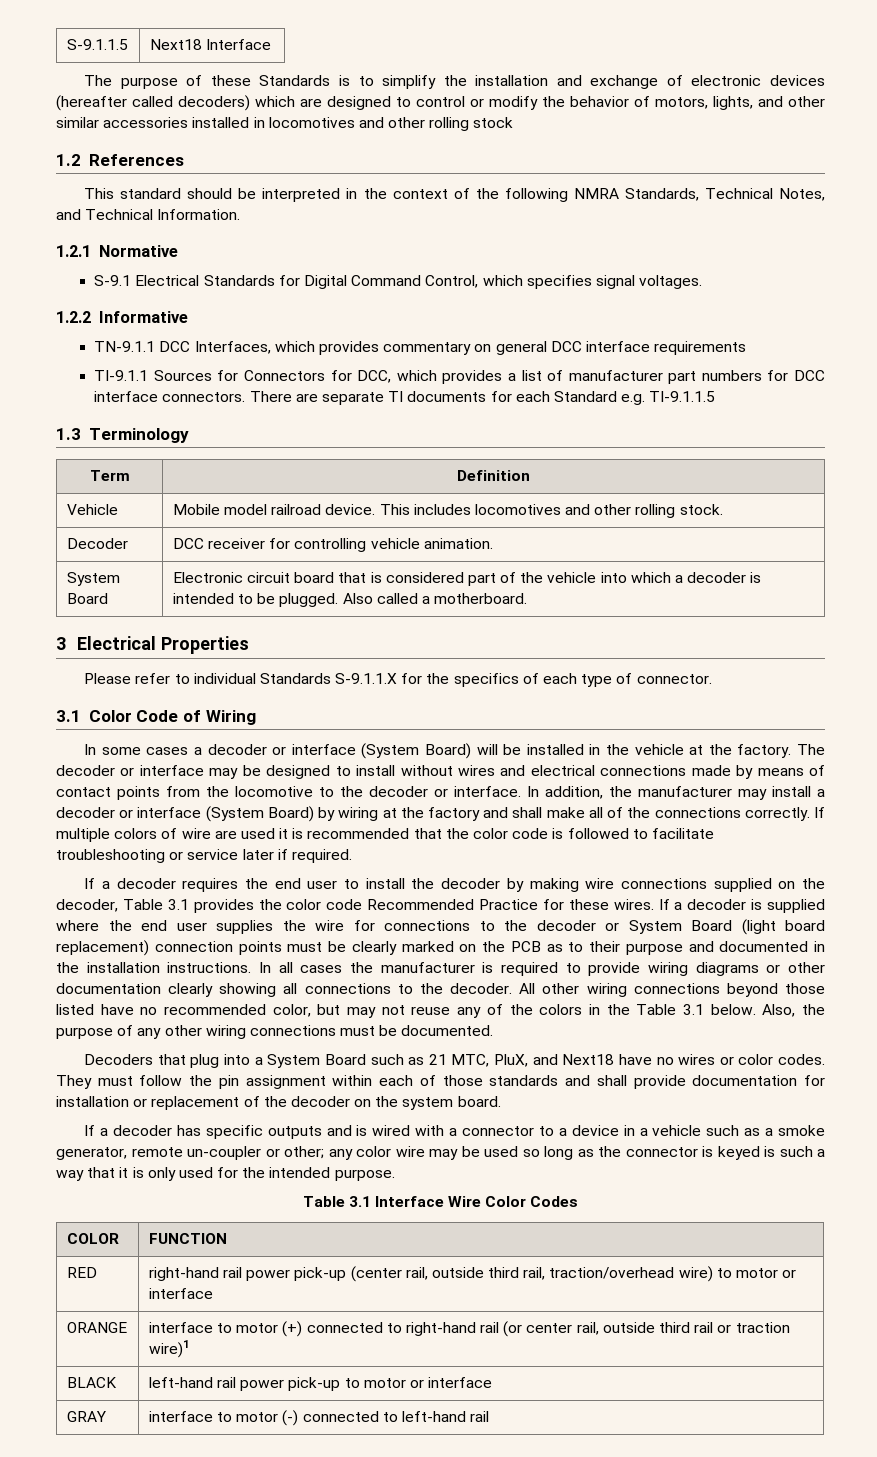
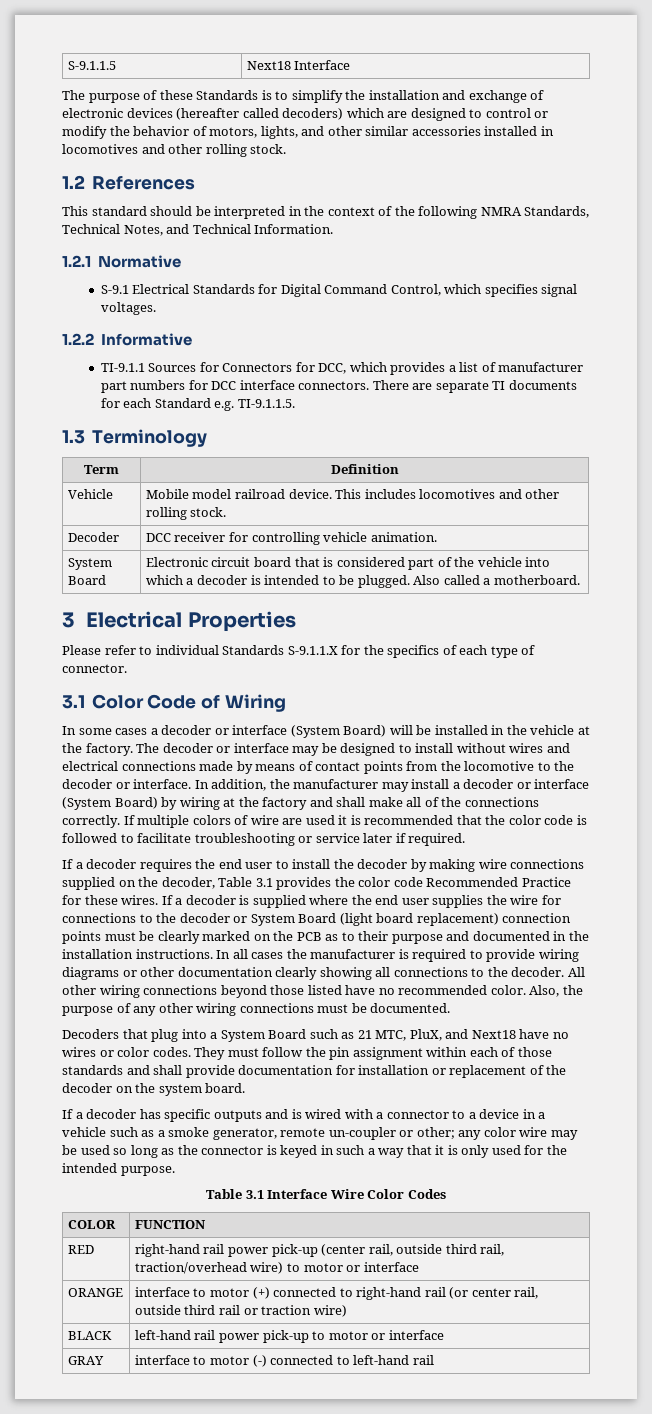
[473,117,514,128] stock -> [250,144,287,154] stock.
[94,341,747,355] // TN-9.1.1 DCC Interfaces, which provides commentary on general DCC interface requirements -> (192, 339) none
[649,391,716,402] TI-9.1.1.5 -> [237,399,295,408] TI-9.1.1.5.
[272,1004,756,1018] color, but may not reuse any of the colors in the Table 3.1 below. -> [490,985,526,995] color.
[764,1146,775,1157] is -> [320,1145,334,1155] in
[148,1340,189,1358] wire)1 -> [313,1305,347,1317] wire)

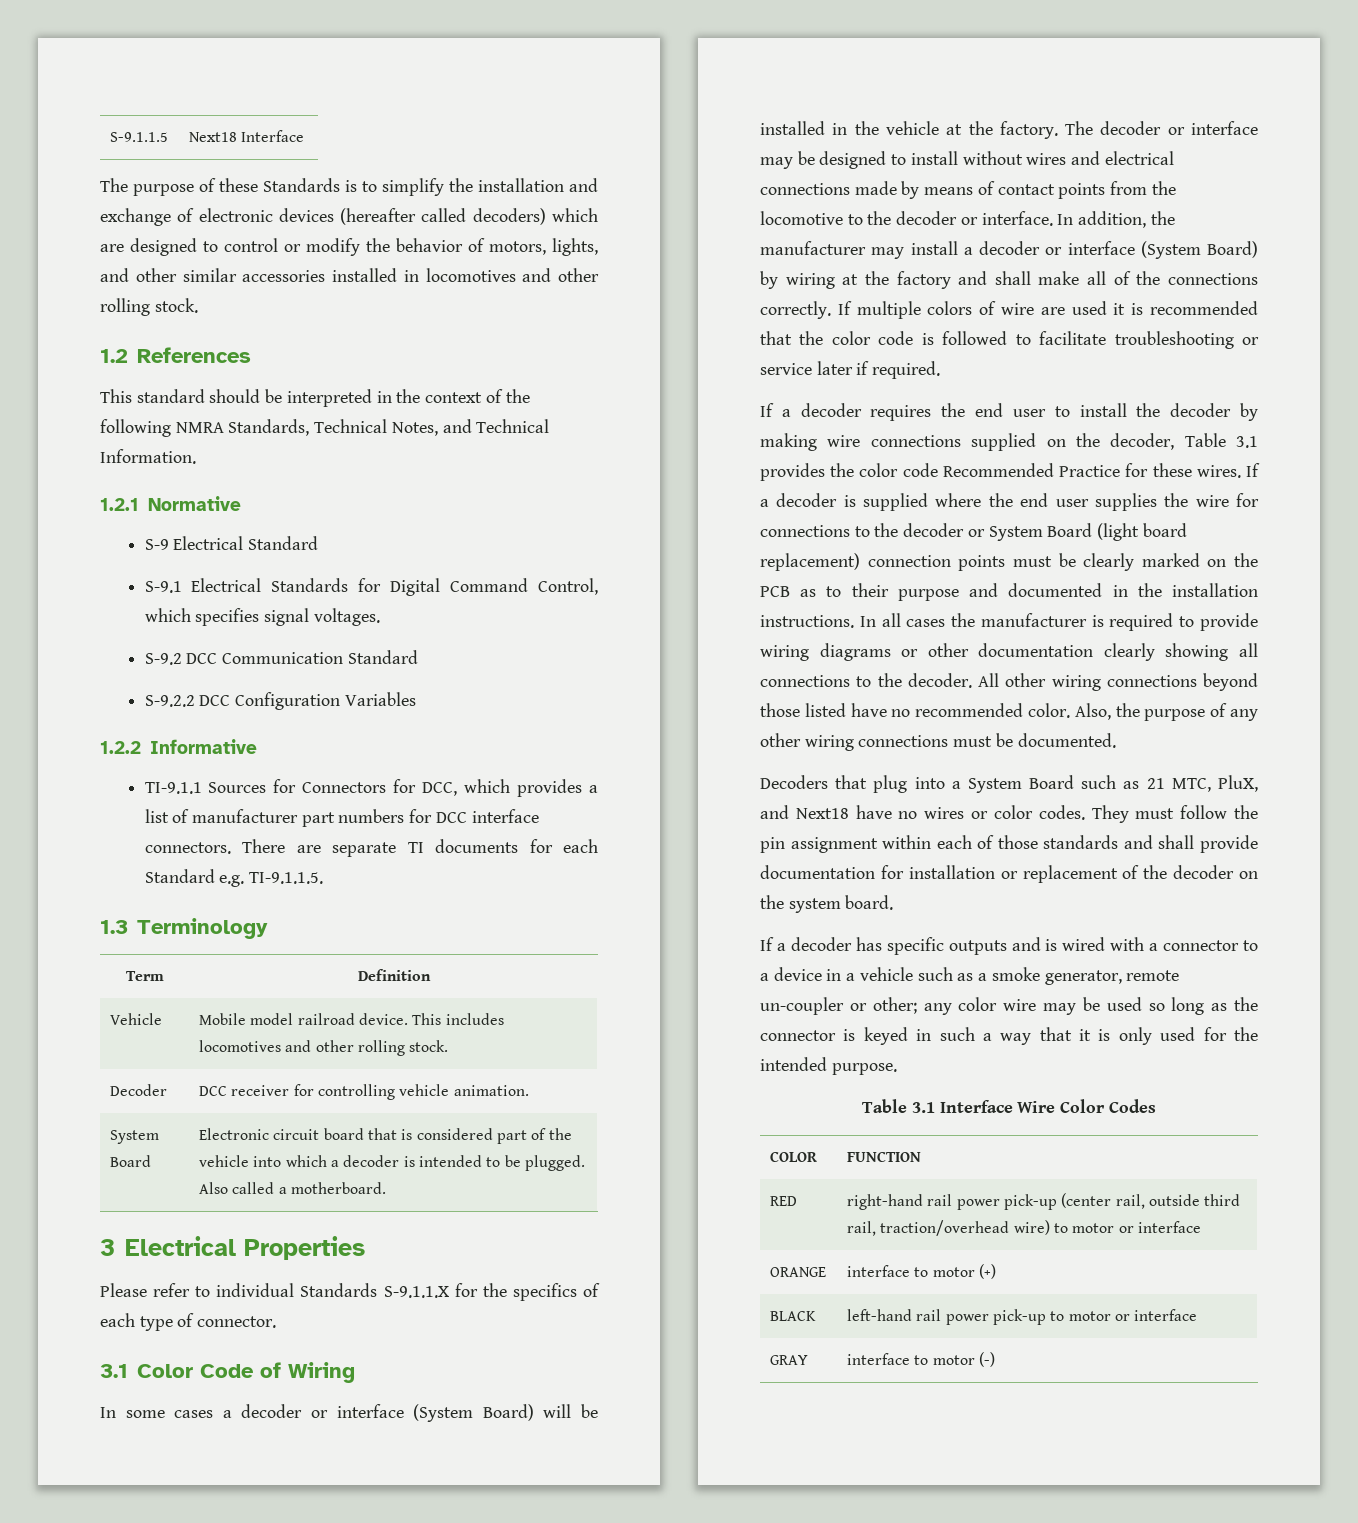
(181, 261) none -> [144,536,318,550] // S-9 Electrical Standard
(156, 308) none -> [144,650,418,665] [144,692,416,710] // S-9.2 DCC Communication Standard // S-9.2.2 DCC Configuration Variables
[273,1287,539,1300] [134,1305,347,1317] connected to right-hand rail (or center rail, outside third rail or traction wire) -> (997, 1271) none
[270,1355,434,1365] connected to left-hand rail -> (996, 1359) none

